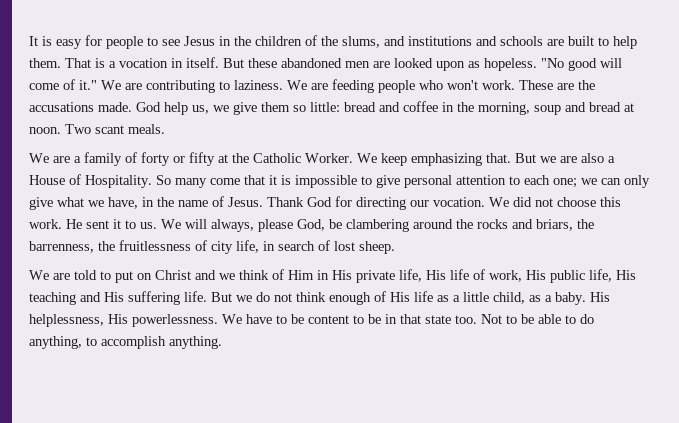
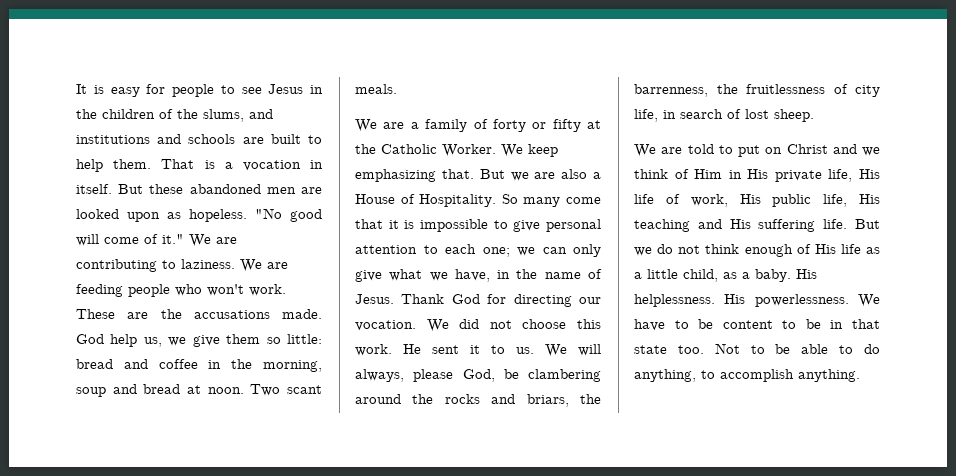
[29,314,104,327] helplessness, -> [634,294,715,307] helplessness.

